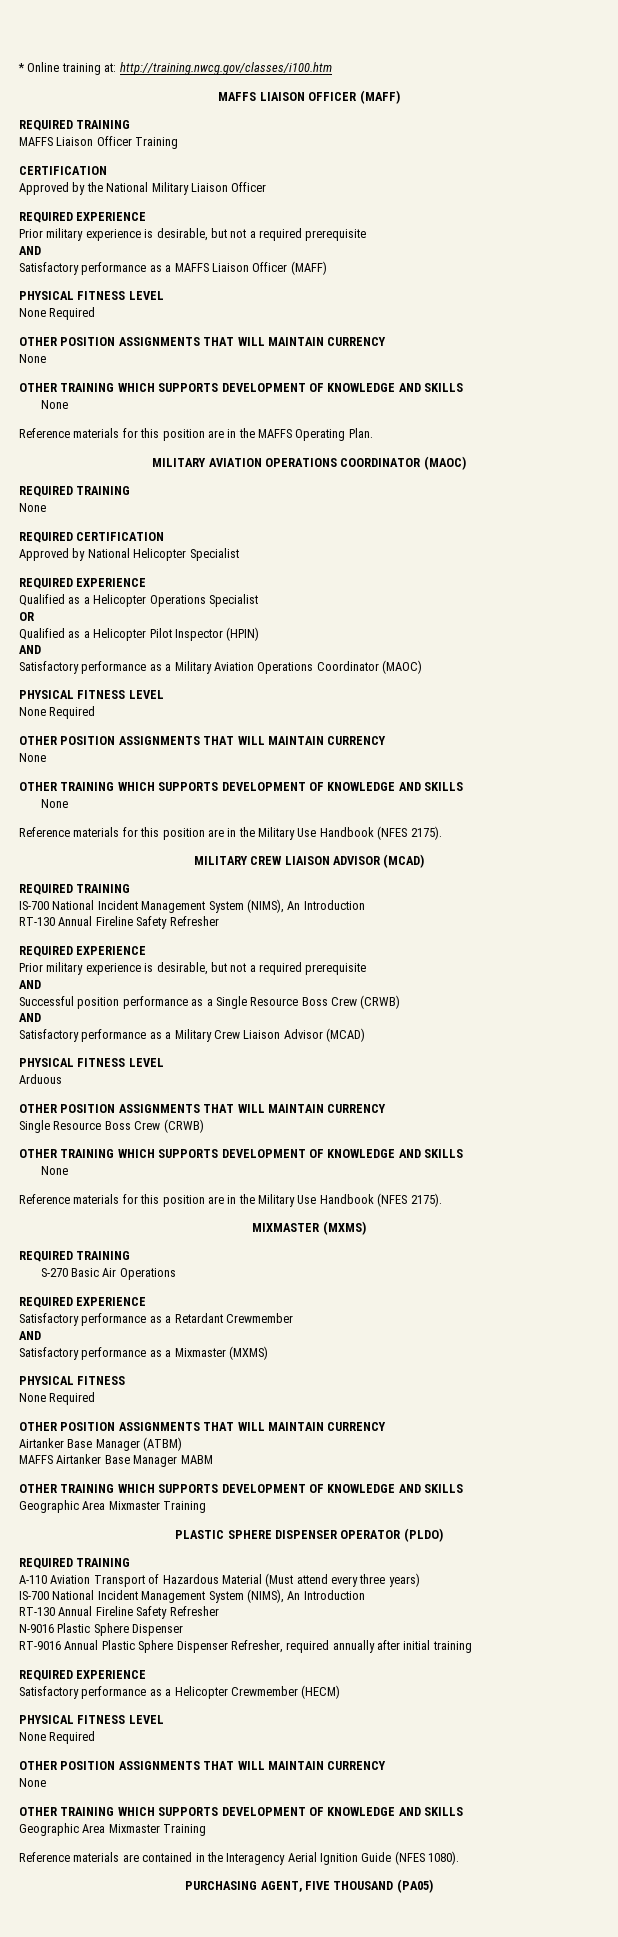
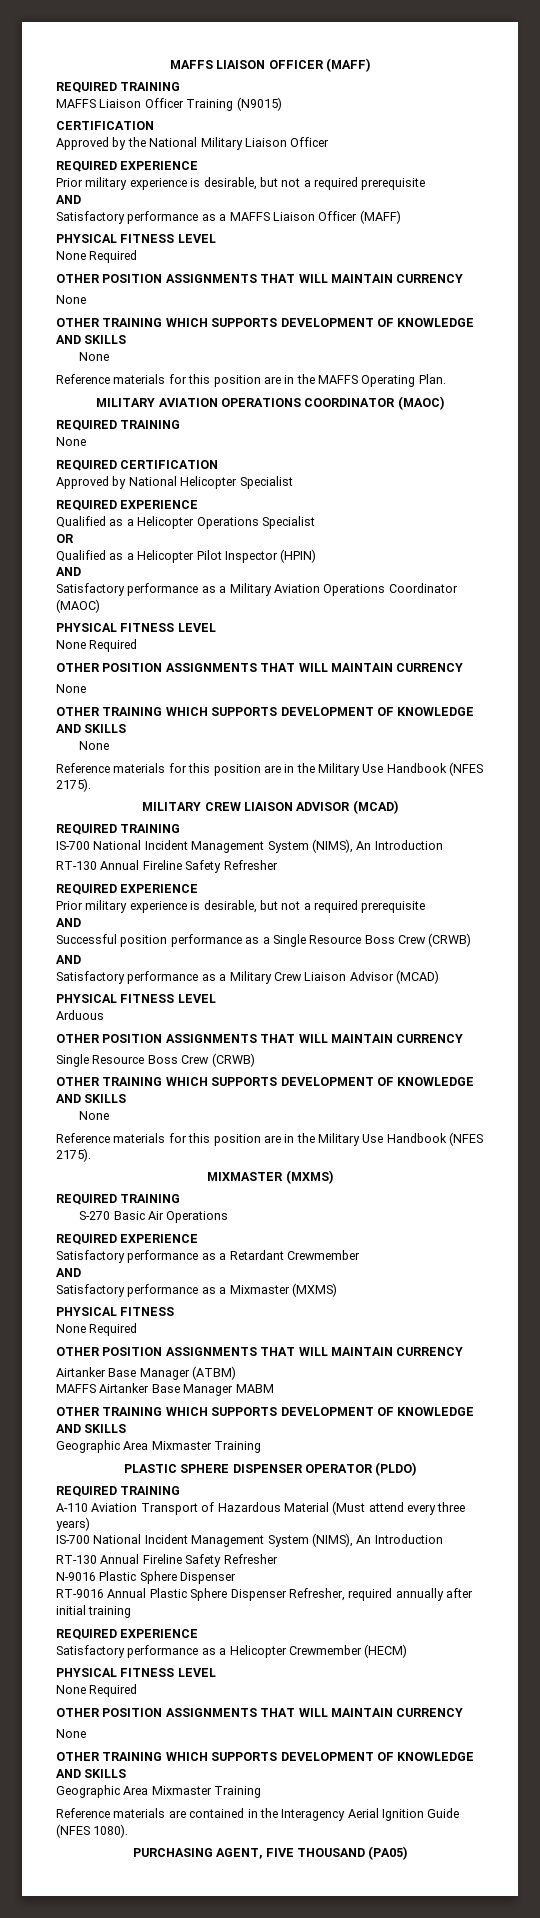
[18,62,332,75] * Online training at: http://training.nwcg.gov/classes/i100.htm // -> (169, 64) none
(179, 143) none -> [236,97,282,111] (N9015)

